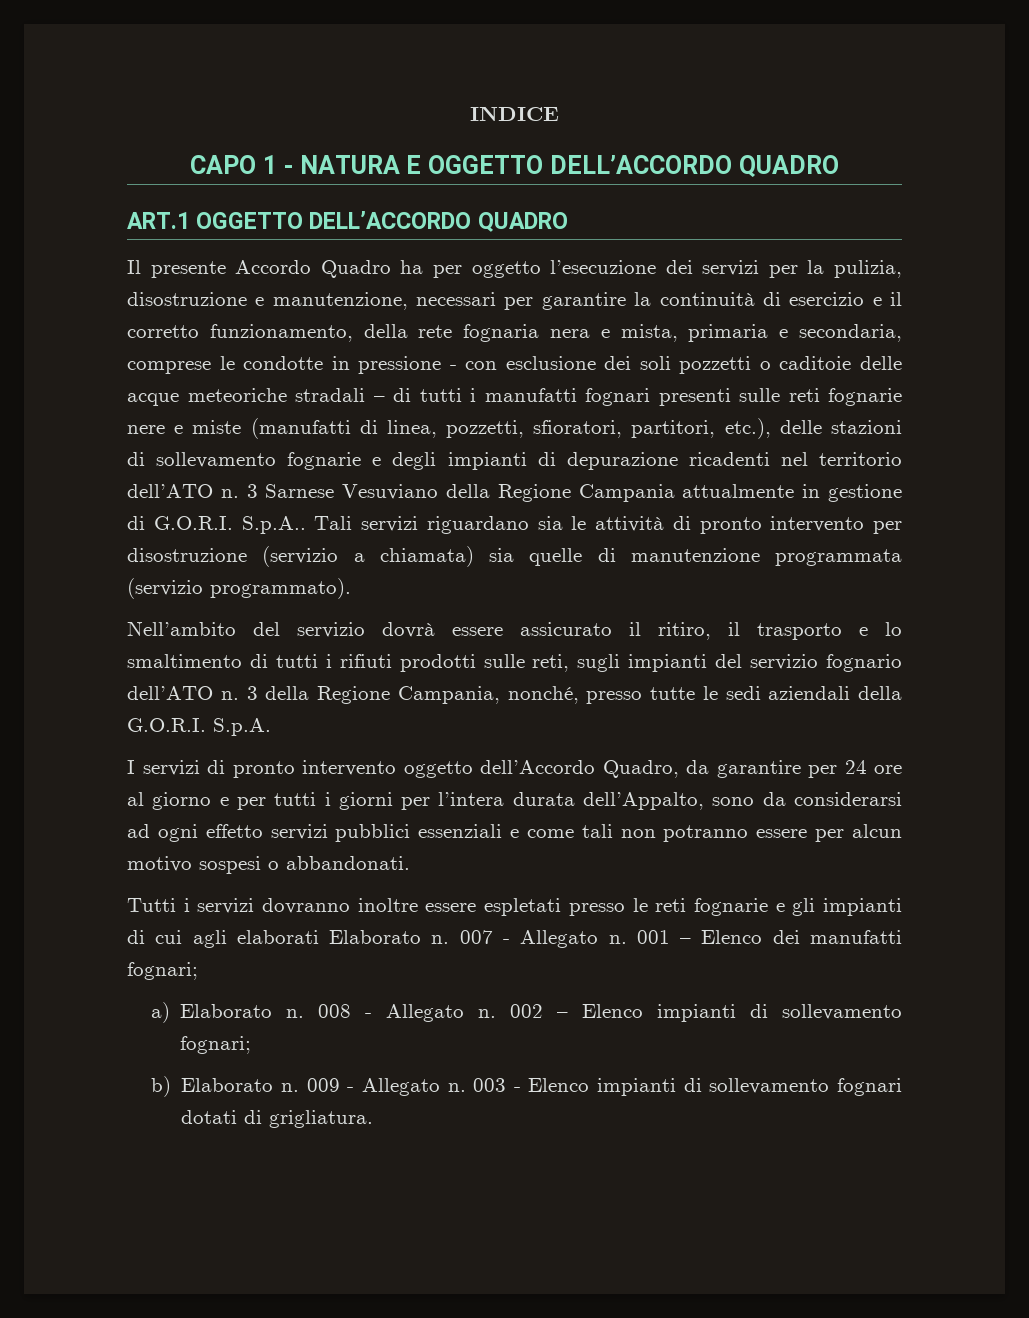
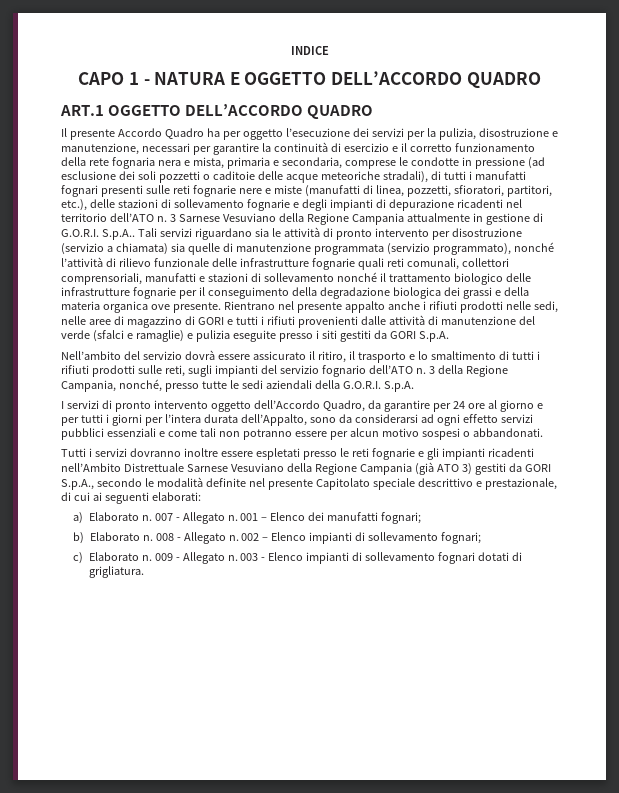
[209,324,353,342] funzionamento, -> [454,143,535,152] funzionamento
[449,361,498,370] - con -> [527,157,545,169] (ad
[295,388,385,402] stradali – -> [382,171,428,183] stradali),
[210,578,351,599] programmato). -> [432,242,554,255] [61,257,509,270] [61,272,531,285] [61,287,529,299] [61,301,558,313] [61,315,535,328] [61,330,449,342] programmato), nonché l’attività di rilievo funzionale delle infrastrutture fognarie quali reti comunali, collettori comprensoriali, manufatti e stazioni di sollevamento nonché il trattamento biologico delle infrastrutture fognarie per il conseguimento della degradazione biologica dei grassi e della materia organica ove presente. Rientrano nel presente appalto anche i rifiuti prodotti nelle sedi, nelle aree di magazzino di GORI e tutti i rifiuti provenienti dalle attività di manutenzione del verde (sfalci e ramaglie) e pulizia eseguite presso i siti gestiti da GORI S.p.A.
[127,930,319,948] di cui agli elaborati -> [487,448,534,457] [61,462,551,475] [61,477,557,490] [61,492,201,504] [73,512,84,524] ricadenti nell’Ambito Distrettuale Sarnese Vesuviano della Regione Campania (già ATO 3) gestiti da GORI S.p.A., secondo le modalità definite nel presente Capitolato speciale descrittivo e prestazionale, di cui ai seguenti elaborati: // a)
[151,1002,171,1023] a) -> [73,532,85,544] b)
[151,1076,172,1097] b) -> [73,552,84,564] c)

